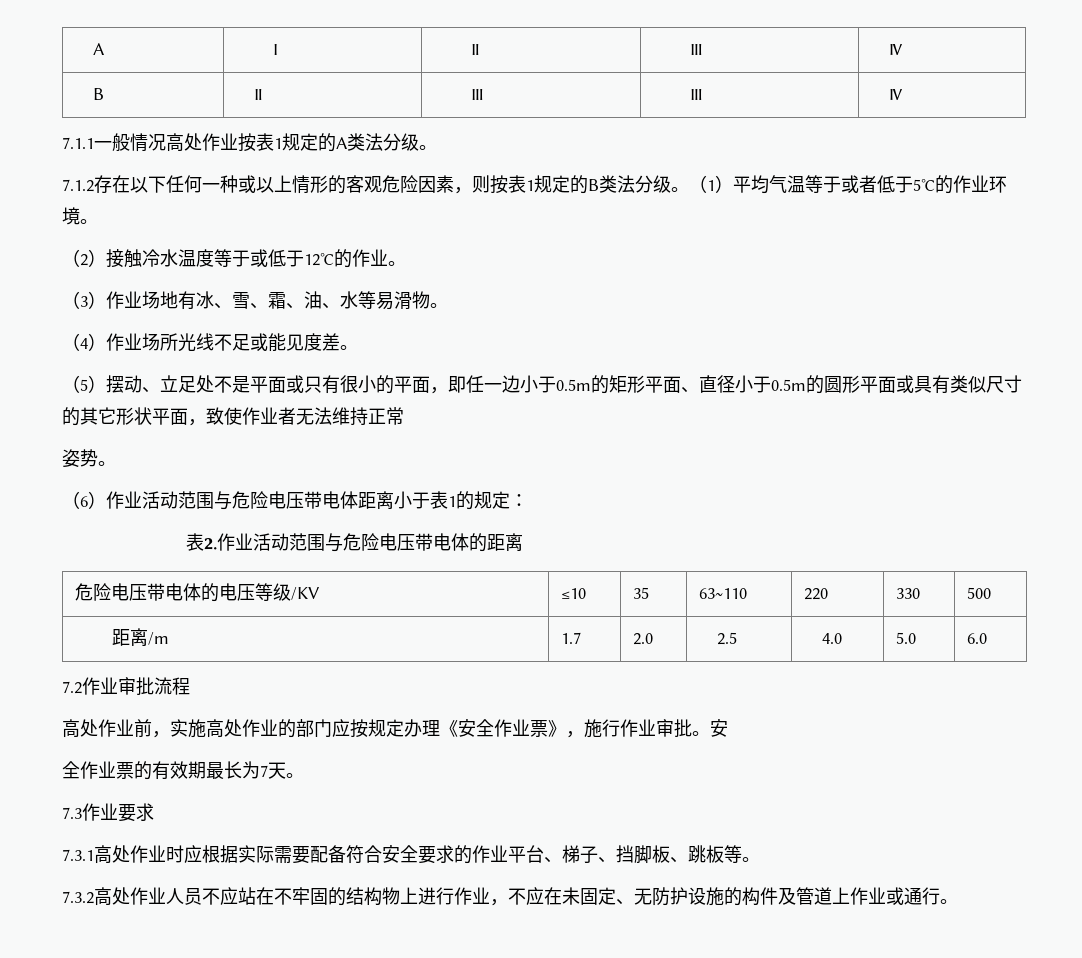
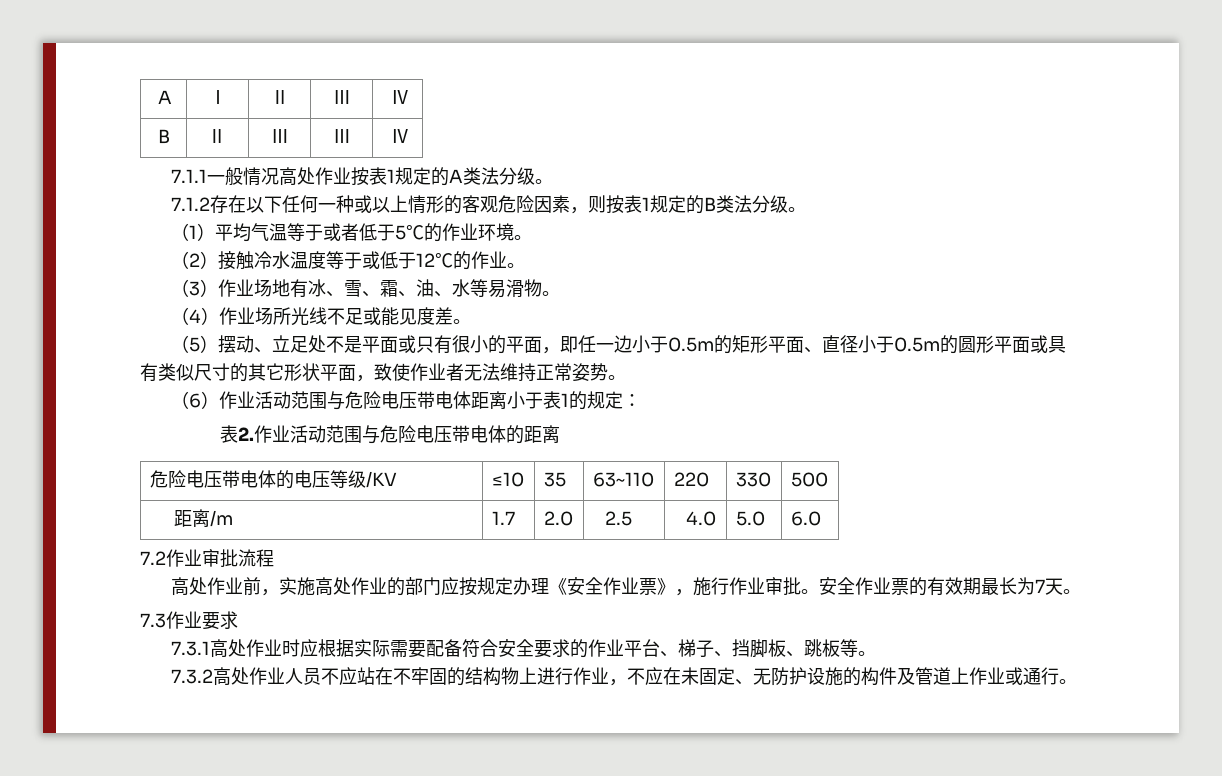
(689, 189) none -> (806, 209) //
(404, 416) // -> (572, 372) none
(728, 728) // -> (837, 586) none

